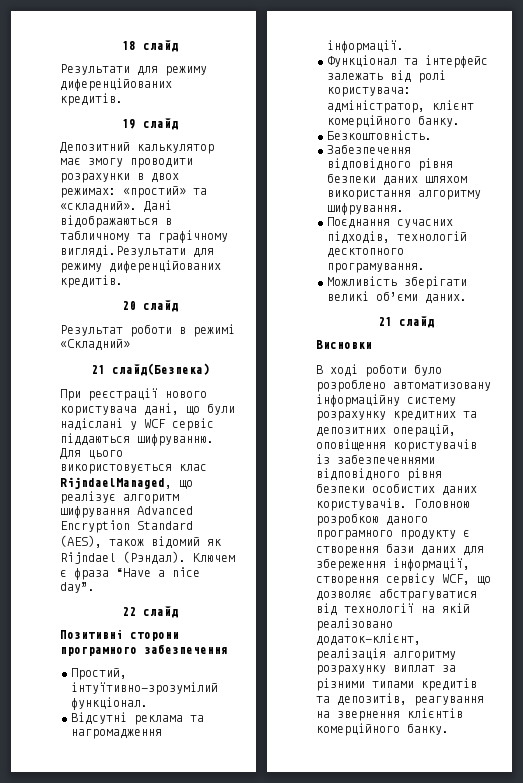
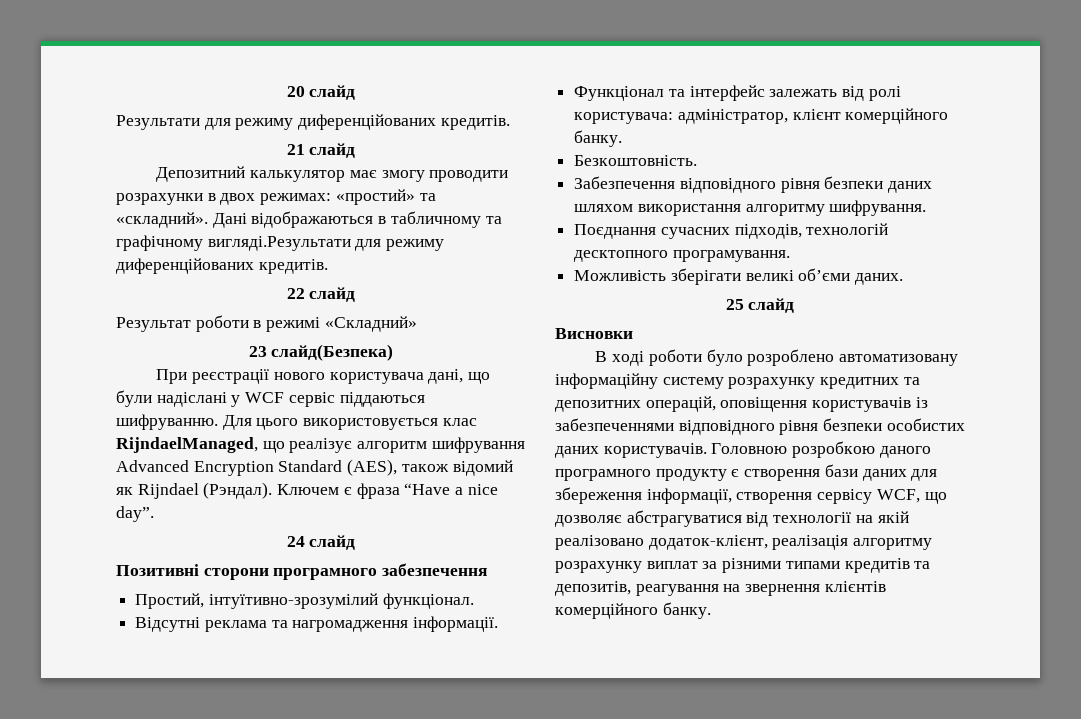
[122,41,136,50] 18 -> [286,86,305,97] 20
[122,119,136,129] 19 -> [286,144,305,155] 21
[122,301,136,310] 20 -> [286,288,305,299] 22
[90,365,105,374] 21 -> [248,346,267,357] 23
[122,607,136,616] 22 -> [286,536,305,547] 24
[378,317,392,326] 21 -> [725,299,744,310] 25

